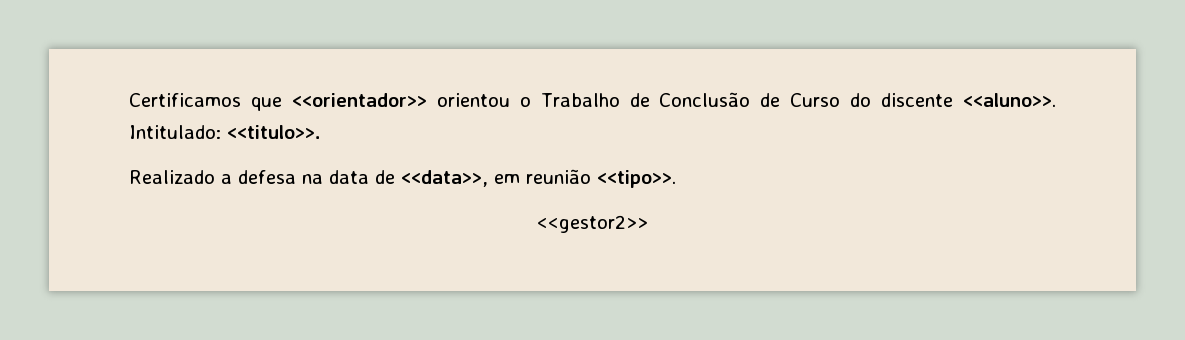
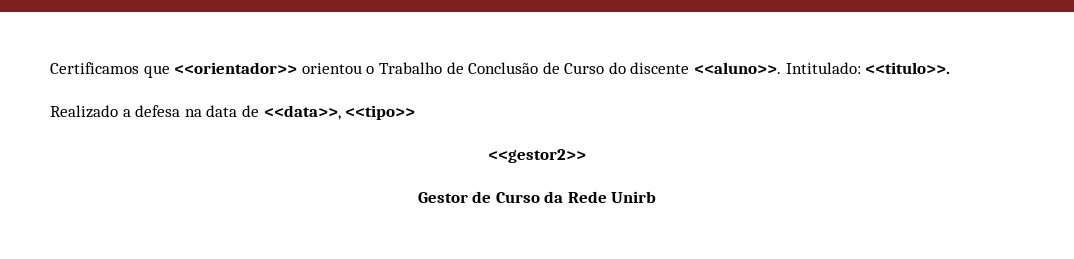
[494,169,676,188] [537,215,648,233] em reunião <<tipo>>. // <<gestor2>> -> [345,105,416,120] [488,149,586,163] [417,191,657,203] <<tipo>> // <<gestor2>> // Gestor de Curso da Rede Unirb

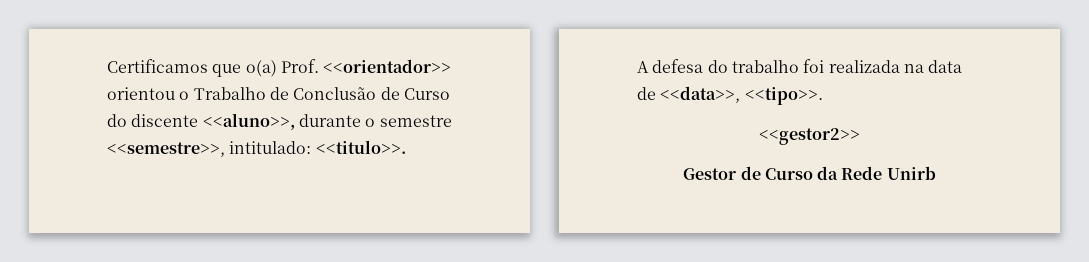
(170, 71) none -> [245,59,319,77] o(a) Prof.
[694,62,951,74] [50,105,181,118] <<aluno>>. Intitulado: <<titulo>>. // Realizado a defesa -> [202,113,452,130] [107,140,406,157] [637,59,900,73] <<aluno>>, durante o semestre <<semestre>>, intitulado: <<titulo>>. // A defesa do trabalho foi realizada
[345,105,416,120] <<tipo>> -> [744,87,823,105] <<tipo>>.

